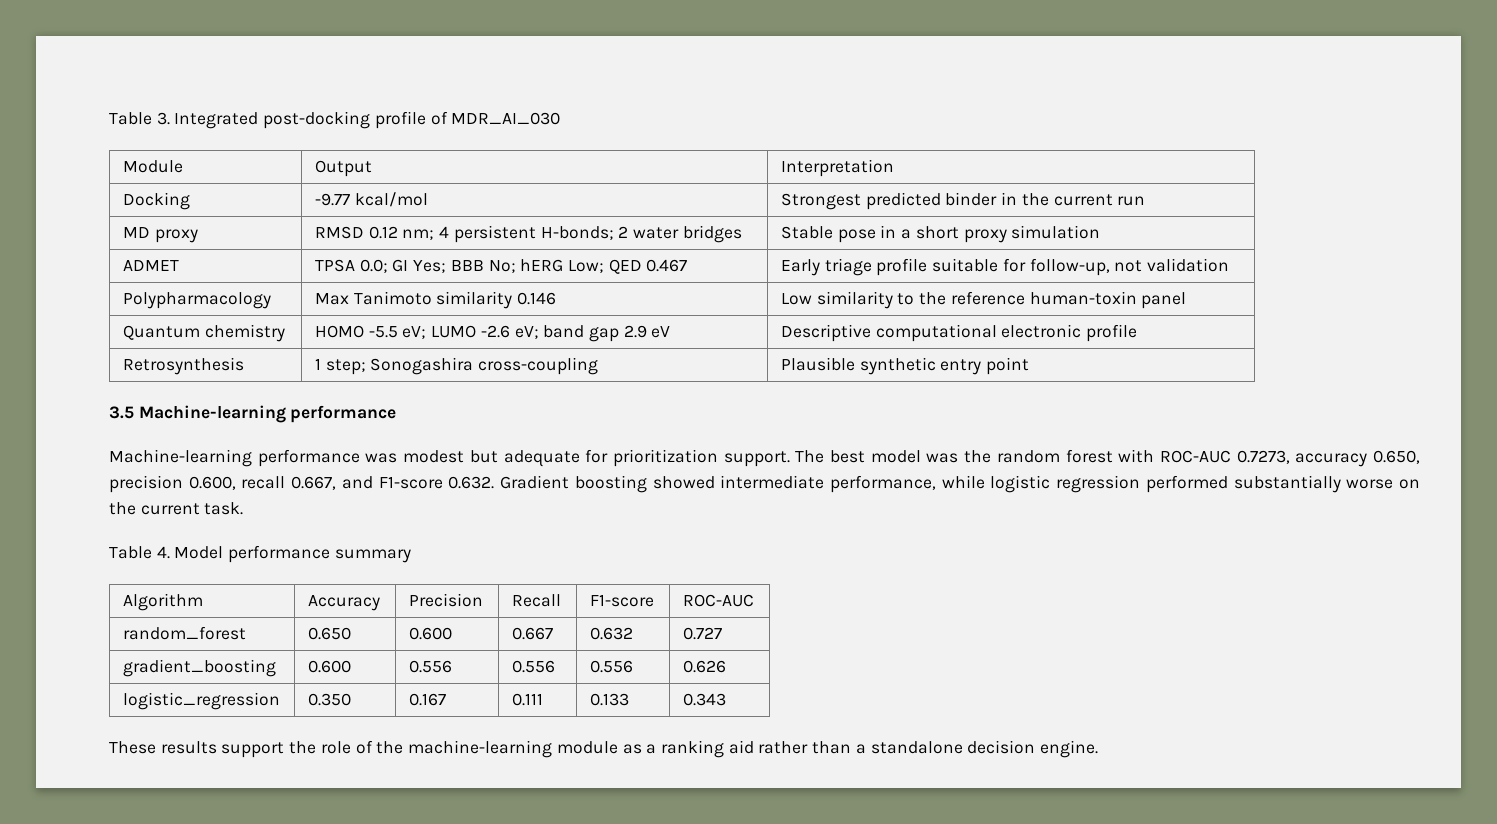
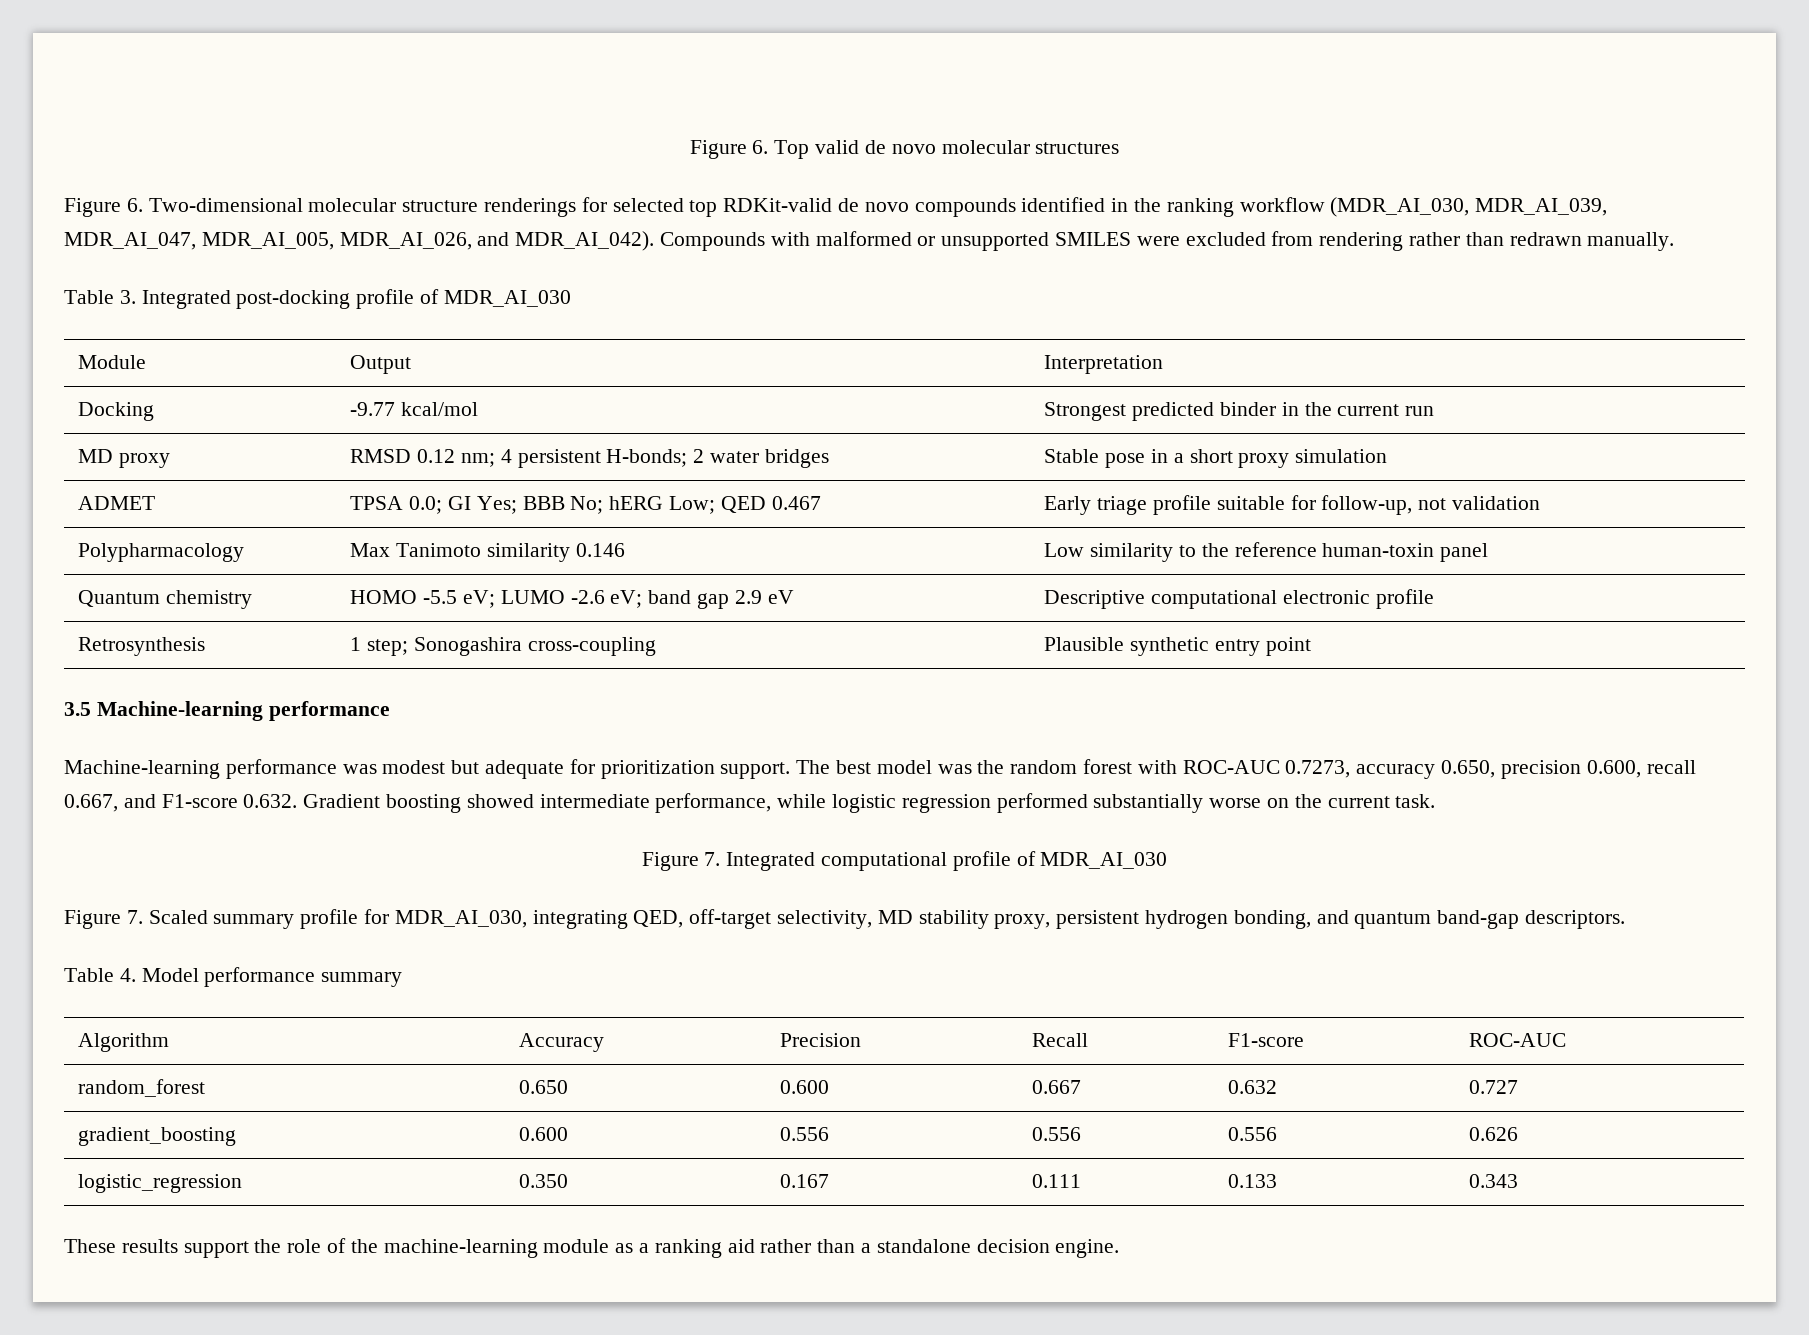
(109, 118) none -> [689,140,1120,159] [64,197,1608,217] [64,231,1675,251] Figure 6. Top valid de novo molecular structures // Figure 6. Two-dimensional molecular structure renderings for selected top RDKit-valid de novo compounds identified in the ranking workflow (MDR_AI_030, MDR_AI_039, MDR_AI_047, MDR_AI_005, MDR_AI_026, and MDR_AI_042). Compounds with malformed or unsupported SMILES were excluded from rendering rather than redrawn manually. //
(244, 508) none -> [641,851,1168,871] [64,909,1626,929] // Figure 7. Integrated computational profile of MDR_AI_030 // Figure 7. Scaled summary profile for MDR_AI_030, integrating QED, off-target selectivity, MD stability proxy, persistent hydrogen bonding, and quantum band-gap descriptors.

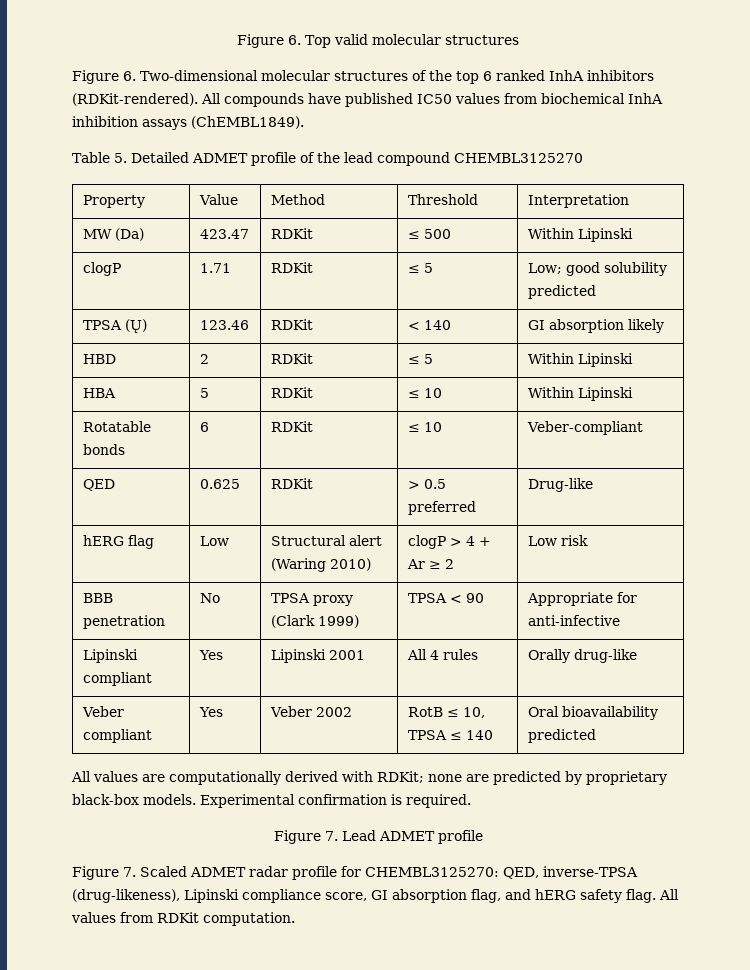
[864,140,936,154] de novo -> (368, 39) none
[402,197,1608,217] [64,231,1675,251] [64,289,571,309] [78,355,147,369] [350,355,412,374] [1044,355,1164,374] [78,402,155,421] [350,402,479,416] [1044,402,1435,421] [78,449,171,468] [350,449,829,468] [1044,449,1388,468] [78,496,156,510] [350,496,821,514] [1044,495,1541,515] [78,543,245,562] [350,543,625,562] [1044,542,1489,562] [78,590,253,609] [350,590,794,609] [1044,589,1434,609] [78,637,206,656] [350,637,656,656] [1044,637,1311,656] [64,701,390,721] [64,759,1696,779] [64,793,1436,813] [641,851,1168,871] structure renderings for selected top RDKit-valid de novo compounds identified in the ranking workflow (MDR_AI_030, MDR_AI_039, MDR_AI_047, MDR_AI_005, MDR_AI_026, and MDR_AI_042). Compounds with malformed or unsupported SMILES were excluded from rendering rather than redrawn manually. // Table 3. Integrated post-docking profile of MDR_AI_030 // Module | Output | Interpretation // Docking | -9.77 kcal/mol | Strongest predicted binder in the current run // MD proxy | RMSD 0.12 nm; 4 persistent H-bonds; 2 water bridges | Stable pose in a short proxy simulation // ADMET | TPSA 0.0; GI Yes; BBB No; hERG Low; QED 0.467 | Early triage profile suitable for follow-up, not validation // Polypharmacology | Max Tanimoto similarity 0.146 | Low similarity to the reference human-toxin panel // Quantum chemistry | HOMO -5.5 eV; LUMO -2.6 eV; band gap 2.9 eV | Descriptive computational electronic profile // Retrosynthesis | 1 step; Sonogashira cross-coupling | Plausible synthetic entry point // 3.5 Machine-learning performance // Machine-learning performance was modest but adequate for prioritization support. The best model was the random forest with ROC-AUC 0.7273, accuracy 0.650, precision 0.600, recall 0.667, and F1-score 0.632. Gradient boosting showed intermediate performance, while logistic regression performed substantially worse on the current task. // Figure 7. Integrated computational profile of MDR_AI_030 -> [334,70,654,84] [72,93,663,107] [72,116,304,130] [72,152,583,166] [82,195,145,208] [198,194,239,205] [270,194,325,205] [407,194,478,205] [527,194,629,208] [82,228,144,241] [199,229,249,239] [270,228,313,239] [407,229,451,239] [527,228,633,242] [82,262,121,276] [199,263,231,273] [270,262,313,273] [407,263,433,273] [527,262,667,276] [527,285,596,299] [82,319,147,333] [199,320,249,330] [270,319,313,330] [407,320,451,330] [527,319,664,333] [82,354,116,364] [199,354,209,364] [270,353,313,364] [407,354,433,364] [527,353,633,367] [82,388,116,398] [199,388,209,398] [270,387,313,398] [407,388,442,398] [527,387,633,401] [82,421,151,432] [82,444,125,455] [199,422,209,432] [270,421,313,432] [407,422,442,432] [526,421,644,435] [82,479,115,491] [199,479,240,489] [270,478,313,489] [407,479,446,489] [407,501,476,515] [527,478,593,492] [82,535,154,549] [199,536,229,546] [270,535,382,546] [270,558,372,572] [407,535,491,549] [406,559,454,569] [527,535,588,546] [82,593,113,603] [82,615,165,629] [199,593,220,603] [270,593,353,606] [270,615,359,628] [407,593,484,603] [526,592,637,606] [527,615,620,626] [82,649,138,663] [82,672,152,686] [198,650,224,660] [270,649,365,663] [406,649,478,660] [527,649,637,663] [81,706,125,717] [82,729,152,743] [198,707,224,717] [269,706,353,717] [407,707,485,718] [407,730,493,740] [527,706,658,720] [527,729,596,743] [71,771,667,785] [72,794,471,808] [273,830,483,844] structures of the top 6 ranked InhA inhibitors (RDKit-rendered). All compounds have published IC50 values from biochemical InhA inhibition assays (ChEMBL1849). // Table 5. Detailed ADMET profile of the lead compound CHEMBL3125270 // Property | Value | Method | Threshold | Interpretation // MW (Da) | 423.47 | RDKit | ≤ 500 | Within Lipinski // clogP | 1.71 | RDKit | ≤ 5 | Low; good solubility predicted // TPSA (Ų) | 123.46 | RDKit | < 140 | GI absorption likely // HBD | 2 | RDKit | ≤ 5 | Within Lipinski // HBA | 5 | RDKit | ≤ 10 | Within Lipinski // Rotatable bonds | 6 | RDKit | ≤ 10 | Veber-compliant // QED | 0.625 | RDKit | > 0.5 preferred | Drug-like // hERG flag | Low | Structural alert (Waring 2010) | clogP > 4 + Ar ≥ 2 | Low risk // BBB penetration | No | TPSA proxy (Clark 1999) | TPSA < 90 | Appropriate for anti-infective // Lipinski compliant | Yes | Lipinski 2001 | All 4 rules | Orally drug-like // Veber compliant | Yes | Veber 2002 | RotB ≤ 10, TPSA ≤ 140 | Oral bioavailability predicted // All values are computationally derived with RDKit; none are predicted by proprietary black-box models. Experimental confirmation is required. // Figure 7. Lead ADMET profile
[213,909,1626,929] [64,967,403,987] [78,1033,170,1052] [519,1033,605,1052] [780,1033,862,1047] [1032,1033,1089,1047] [1228,1033,1305,1047] [1469,1033,1567,1047] [78,1079,206,1097] [519,1080,569,1094] [780,1080,830,1094] [1032,1080,1082,1094] [1228,1080,1278,1094] [1469,1080,1519,1094] [78,1127,237,1146] [519,1127,569,1141] [780,1127,830,1141] [1032,1127,1082,1141] [1228,1127,1278,1141] [1469,1127,1519,1141] [78,1174,243,1193] [519,1174,569,1188] [780,1174,830,1188] [1032,1174,1082,1188] [1228,1174,1278,1188] [1469,1174,1519,1188] [64,1238,1120,1258] summary profile for MDR_AI_030, integrating QED, off-target selectivity, MD stability proxy, persistent hydrogen bonding, and quantum band-gap descriptors. // Table 4. Model performance summary // Algorithm | Accuracy | Precision | Recall | F1-score | ROC-AUC // random_forest | 0.650 | 0.600 | 0.667 | 0.632 | 0.727 // gradient_boosting | 0.600 | 0.556 | 0.556 | 0.556 | 0.626 // logistic_regression | 0.350 | 0.167 | 0.111 | 0.133 | 0.343 // These results support the role of the machine-learning module as a ranking aid rather than a standalone decision engine. -> [190,866,638,880] [72,889,679,903] [71,912,295,926] ADMET radar profile for CHEMBL3125270: QED, inverse-TPSA (drug-likeness), Lipinski compliance score, GI absorption flag, and hERG safety flag. All values from RDKit computation.

